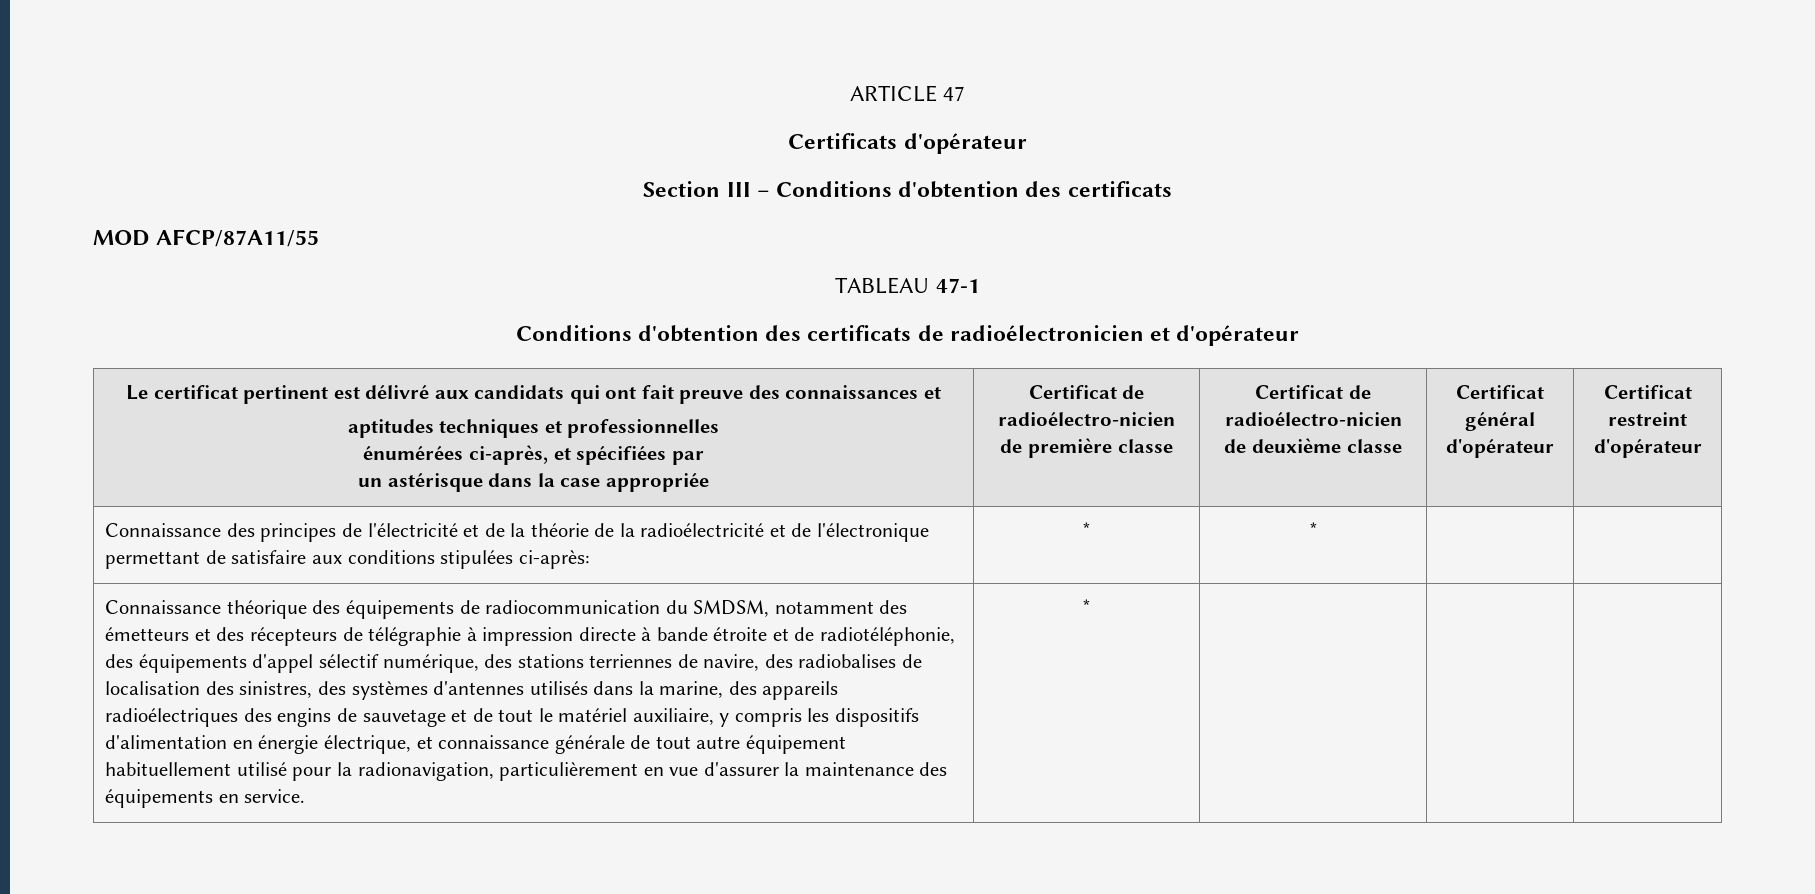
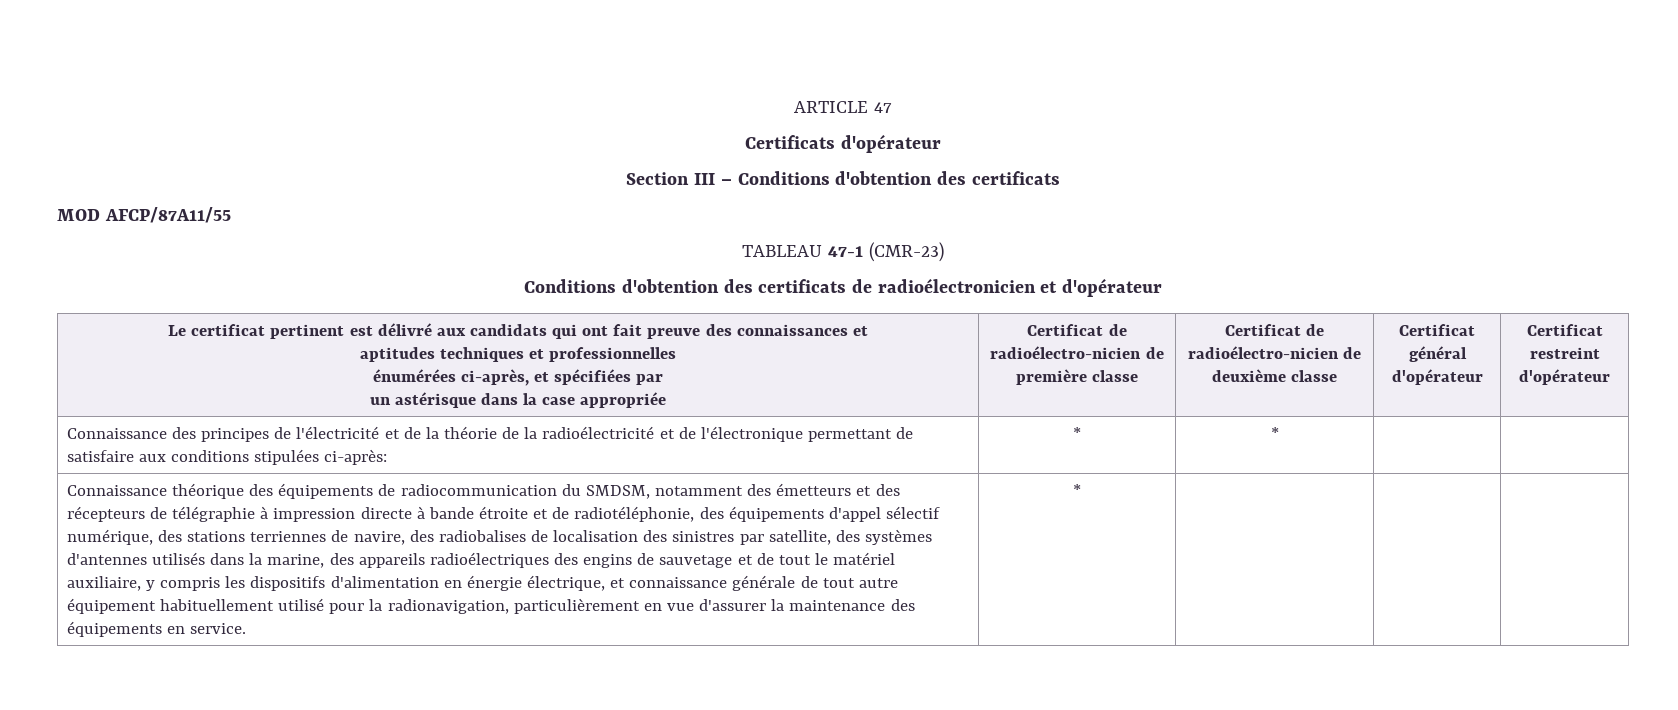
(980, 285) none -> [868,242,944,262] (CMR-23)
[239,681,313,698] sinistres, -> [672,530,831,545] sinistres par satellite,

